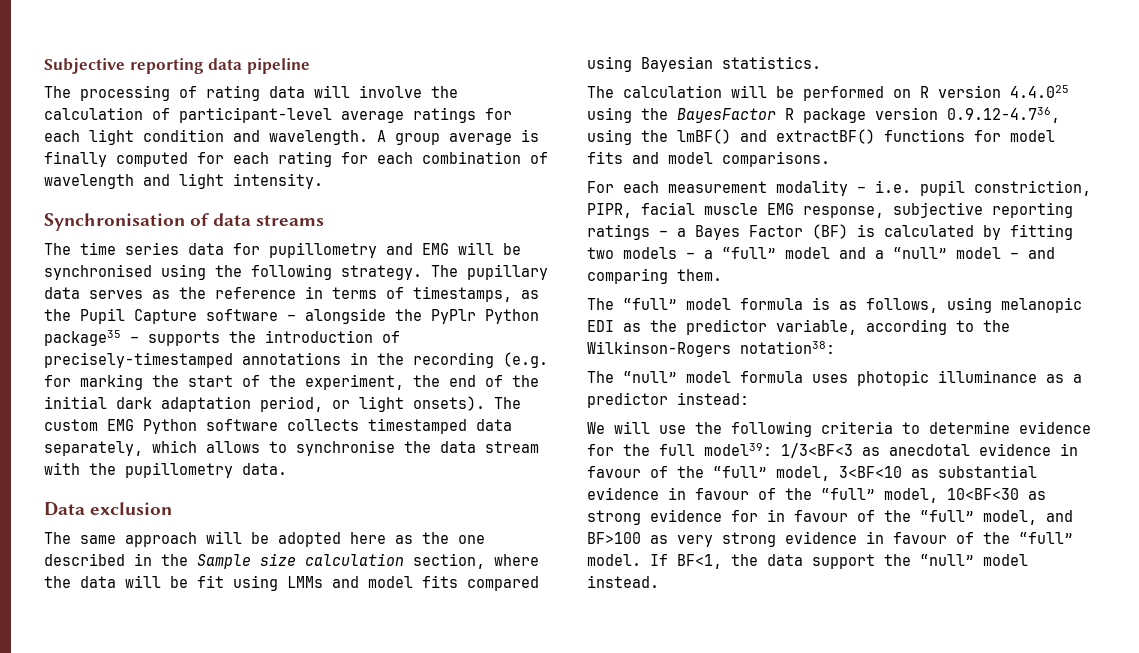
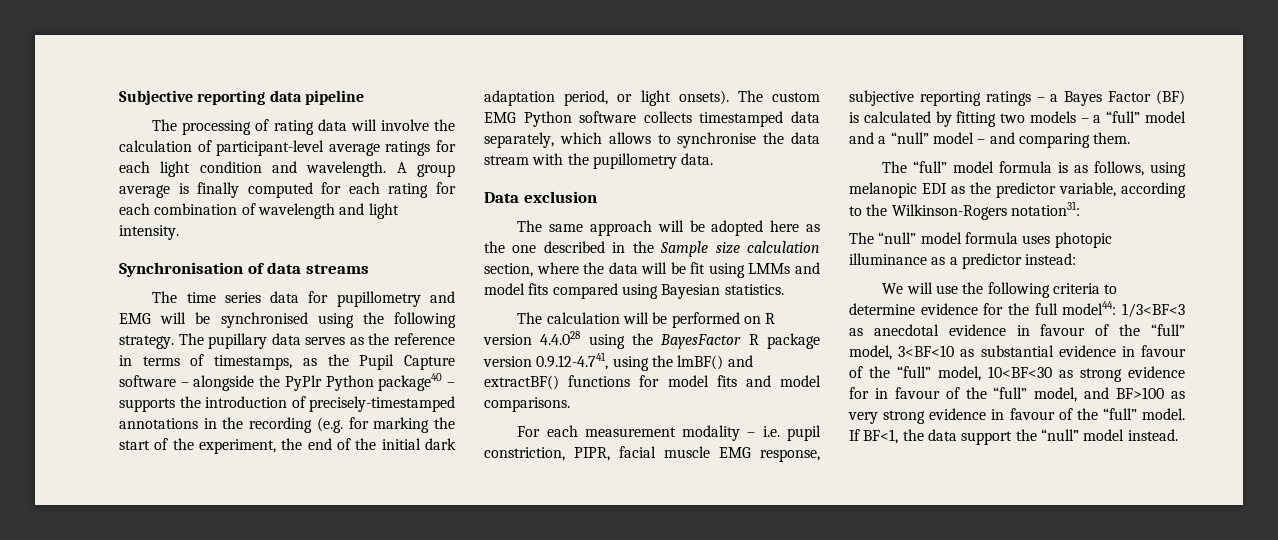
[44,330,121,346] package35 -> [378,373,443,391] package40
[1010,85,1069,98] 4.4.025 -> [540,331,582,345] 4.4.028
[947,107,1060,123] 0.9.12-4.736, -> [536,352,609,370] 0.9.12-4.741,
[740,341,835,354] notation38: -> [1010,201,1080,216] notation31:
[704,443,772,456] model39: -> [1062,301,1117,315] model44:

